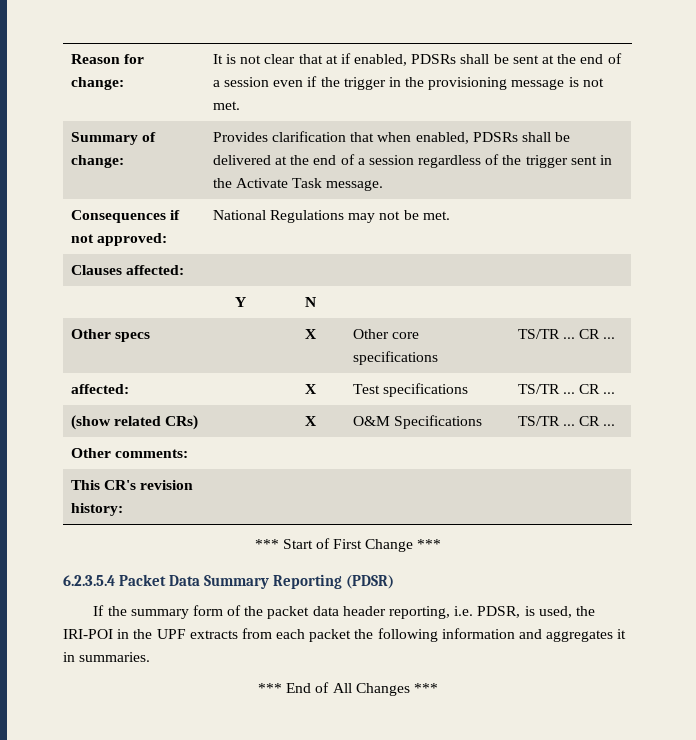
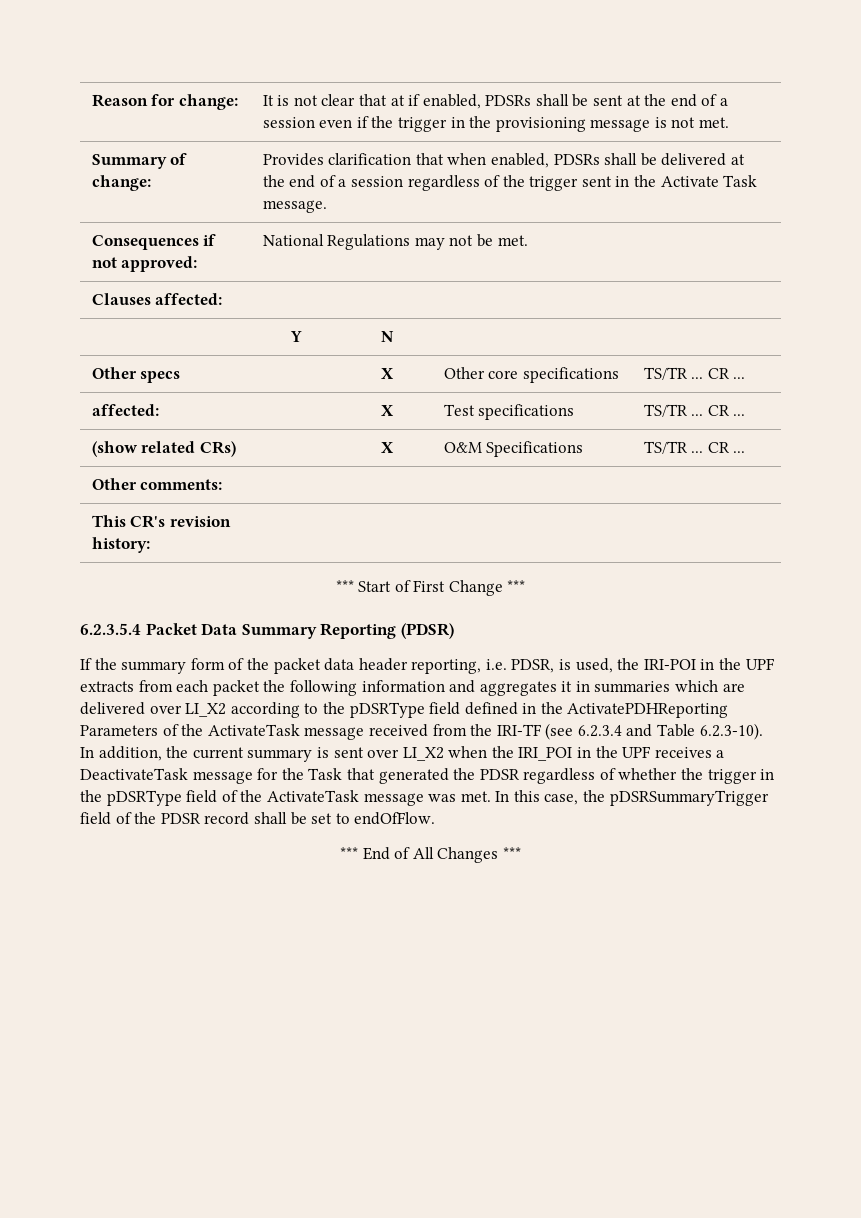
[79,652,151,662] summaries. -> [594,680,745,693] [80,702,729,718] [80,723,763,740] [80,746,725,762] [80,768,775,784] [80,790,769,806] [80,812,436,825] summaries which are delivered over LI_X2 according to the pDSRType field defined in the ActivatePDHReporting Parameters of the ActivateTask message received from the IRI-TF (see 6.2.3.4 and Table 6.2.3-10). In addition, the current summary is sent over LI_X2 when the IRI_POI in the UPF receives a DeactivateTask message for the Task that generated the PDSR regardless of whether the trigger in the pDSRType field of the ActivateTask message was met. In this case, the pDSRSummaryTrigger field of the PDSR record shall be set to endOfFlow.

